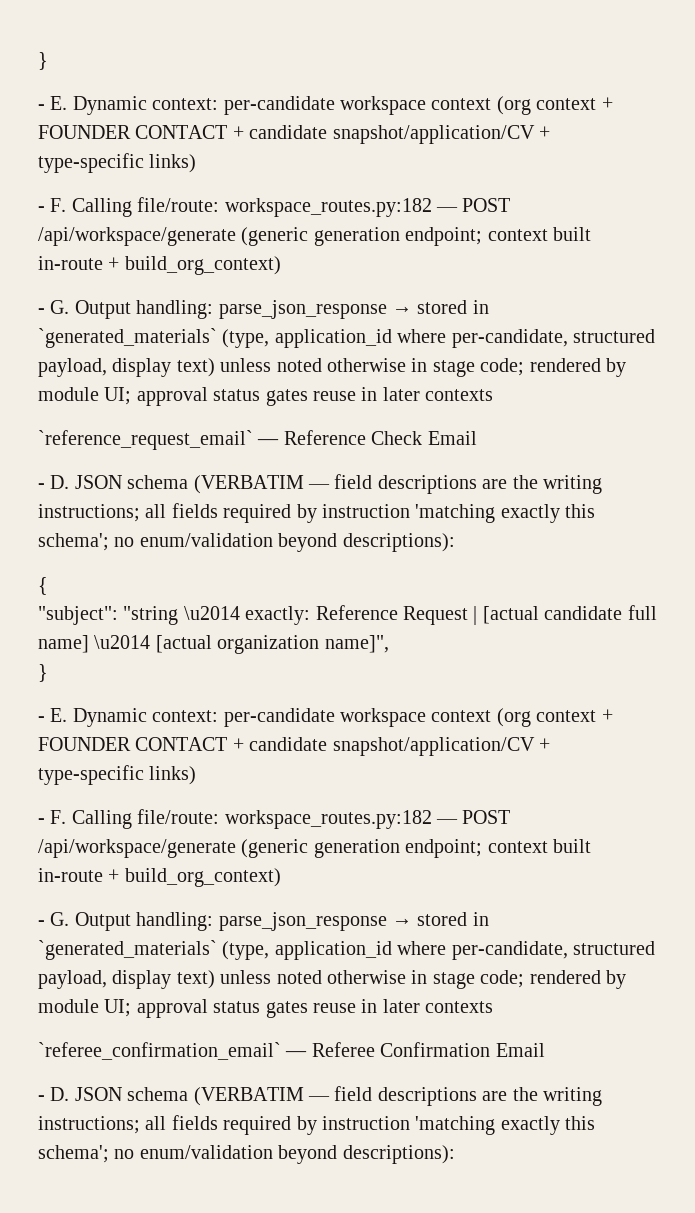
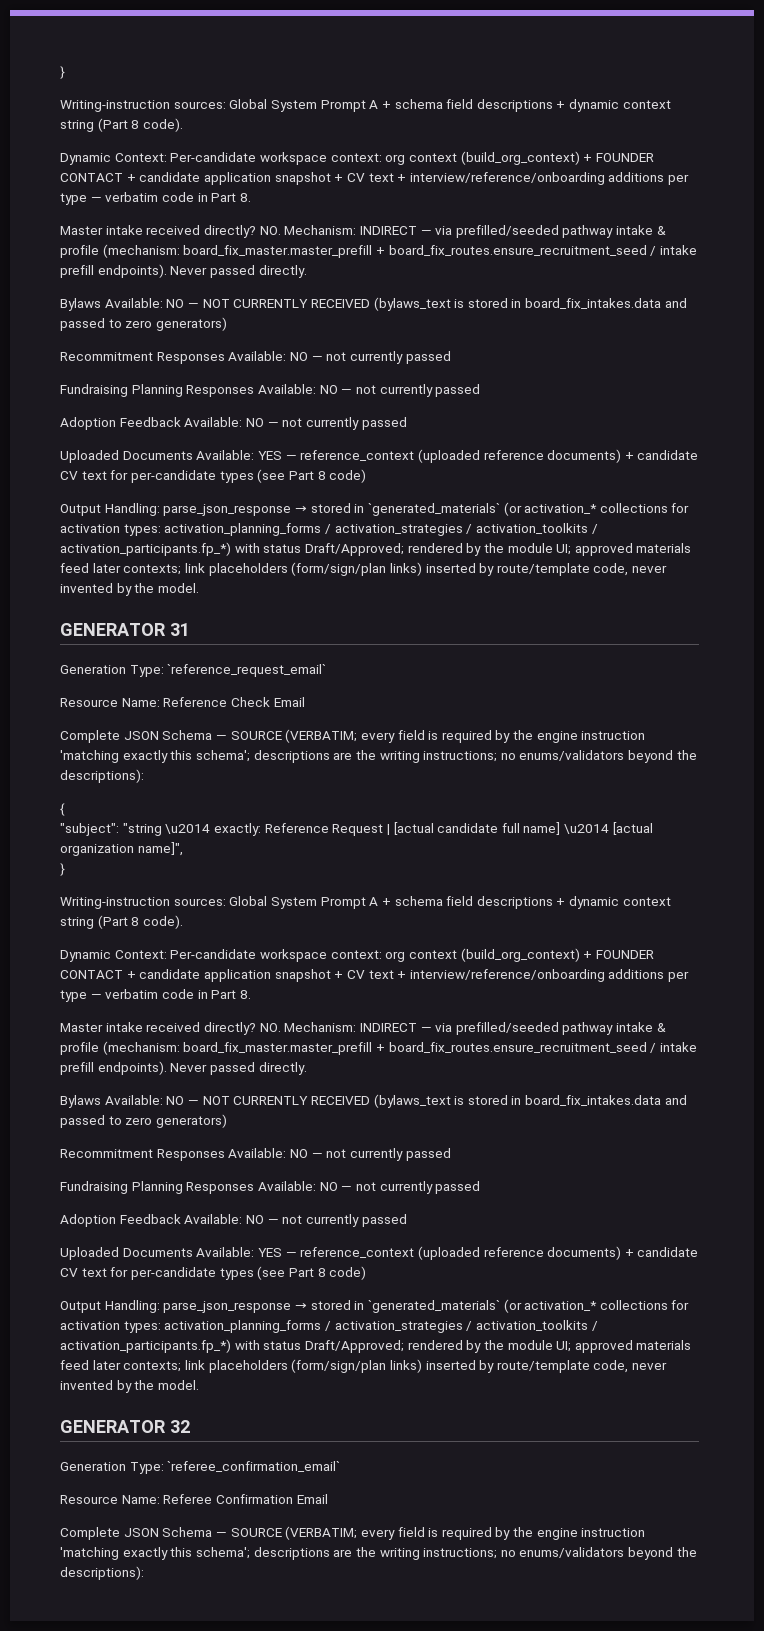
[38,52,48,70] [38,96,613,115] [38,125,550,144] [38,153,197,173] [38,197,511,217] [38,227,591,246] [38,256,281,275] [38,300,489,319] [38,328,655,348] [38,358,626,377] [38,387,494,406] } // - E. Dynamic context: per-candidate workspace context (org context + FOUNDER CONTACT + candidate snapshot/application/CV + type-specific links) // - F. Calling file/route: workspace_routes.py:182 — POST /api/workspace/generate (generic generation endpoint; context built in-route + build_org_context) // - G. Output handling: parse_json_response → stored in `generated_materials` (type, application_id where per-candidate, structured payload, display text) unless noted otherwise in stage code; rendered by module UI; approval status gates reuse in later contexts // -> [60,66,65,79] [60,99,671,112] [60,118,183,132] [60,151,654,165] [60,172,690,185] [60,192,251,205] [60,225,666,238] [60,244,697,258] [60,264,307,278] [60,297,687,311] [60,317,227,331] [60,351,451,364] [60,384,481,397] [60,417,407,430] [60,449,699,463] [60,469,367,483] [60,502,690,516] [60,523,598,536] [60,542,692,556] [60,562,668,576] [60,583,199,596] [60,623,190,636] [60,665,164,677] } // Writing-instruction sources: Global System Prompt A + schema field descriptions + dynamic context string (Part 8 code). // Dynamic Context: Per-candidate workspace context: org context (build_org_context) + FOUNDER CONTACT + candidate application snapshot + CV text + interview/reference/onboarding additions per type — verbatim code in Part 8. // Master intake received directly? NO. Mechanism: INDIRECT — via prefilled/seeded pathway intake & profile (mechanism: board_fix_master.master_prefill + board_fix_routes.ensure_recruitment_seed / intake prefill endpoints). Never passed directly. // Bylaws Available: NO — NOT CURRENTLY RECEIVED (bylaws_text is stored in board_fix_intakes.data and passed to zero generators) // Recommitment Responses Available: NO — not currently passed // Fundraising Planning Responses Available: NO — not currently passed // Adoption Feedback Available: NO — not currently passed // Uploaded Documents Available: YES — reference_context (uploaded reference documents) + candidate CV text for per-candidate types (see Part 8 code) // Output Handling: parse_json_response → stored in `generated_materials` (or activation_* collections for activation types: activation_planning_forms / activation_strategies / activation_toolkits / activation_participants.fp_*) with status Draft/Approved; rendered by the module UI; approved materials feed later contexts; link placeholders (form/sign/plan links) inserted by route/template code, never invented by the model. // GENERATOR 31 // Generation Type:
[257,439,280,445] — -> [60,698,160,707] // Resource Name:
[38,474,602,494] [38,503,596,523] [38,533,338,552] - D. JSON schema (VERBATIM — field descriptions are the writing instructions; all fields required by instruction 'matching exactly this schema'; no enum/validation beyond -> [60,729,646,743] [60,750,697,763] Complete JSON Schema — SOURCE (VERBATIM; every field is required by the engine instruction 'matching exactly this schema'; descriptions are the writing instructions; no enums/validators beyond the
[38,708,613,727] [38,737,550,756] [38,765,197,785] [38,809,511,829] [38,839,591,858] [38,868,281,887] [38,912,489,931] [38,940,655,960] [38,970,626,989] [38,999,494,1018] - E. Dynamic context: per-candidate workspace context (org context + FOUNDER CONTACT + candidate snapshot/application/CV + type-specific links) // - F. Calling file/route: workspace_routes.py:182 — POST /api/workspace/generate (generic generation endpoint; context built in-route + build_org_context) // - G. Output handling: parse_json_response → stored in `generated_materials` (type, application_id where per-candidate, structured payload, display text) unless noted otherwise in stage code; rendered by module UI; approval status gates reuse in later contexts // -> [60,896,671,909] [60,915,183,929] [60,948,654,962] [60,969,690,982] [60,989,251,1002] [60,1022,666,1035] [60,1041,697,1055] [60,1061,307,1075] [60,1094,687,1108] [60,1114,227,1128] [60,1148,451,1161] [60,1181,481,1194] [60,1214,407,1227] [60,1246,699,1260] [60,1266,367,1280] [60,1299,690,1313] [60,1320,598,1333] [60,1339,692,1353] [60,1359,668,1373] [60,1380,199,1393] [60,1420,190,1433] [60,1462,164,1474] Writing-instruction sources: Global System Prompt A + schema field descriptions + dynamic context string (Part 8 code). // Dynamic Context: Per-candidate workspace context: org context (build_org_context) + FOUNDER CONTACT + candidate application snapshot + CV text + interview/reference/onboarding additions per type — verbatim code in Part 8. // Master intake received directly? NO. Mechanism: INDIRECT — via prefilled/seeded pathway intake & profile (mechanism: board_fix_master.master_prefill + board_fix_routes.ensure_recruitment_seed / intake prefill endpoints). Never passed directly. // Bylaws Available: NO — NOT CURRENTLY RECEIVED (bylaws_text is stored in board_fix_intakes.data and passed to zero generators) // Recommitment Responses Available: NO — not currently passed // Fundraising Planning Responses Available: NO — not currently passed // Adoption Feedback Available: NO — not currently passed // Uploaded Documents Available: YES — reference_context (uploaded reference documents) + candidate CV text for per-candidate types (see Part 8 code) // Output Handling: parse_json_response → stored in `generated_materials` (or activation_* collections for activation types: activation_planning_forms / activation_strategies / activation_toolkits / activation_participants.fp_*) with status Draft/Approved; rendered by the module UI; approved materials feed later contexts; link placeholders (form/sign/plan links) inserted by route/template code, never invented by the model. // GENERATOR 32 // Generation Type:
[285,1051,308,1057] — -> [60,1495,160,1504] // Resource Name:
[38,1086,602,1106] [38,1115,596,1135] [38,1145,338,1164] - D. JSON schema (VERBATIM — field descriptions are the writing instructions; all fields required by instruction 'matching exactly this schema'; no enum/validation beyond -> [60,1526,646,1540] [60,1547,697,1560] Complete JSON Schema — SOURCE (VERBATIM; every field is required by the engine instruction 'matching exactly this schema'; descriptions are the writing instructions; no enums/validators beyond the

